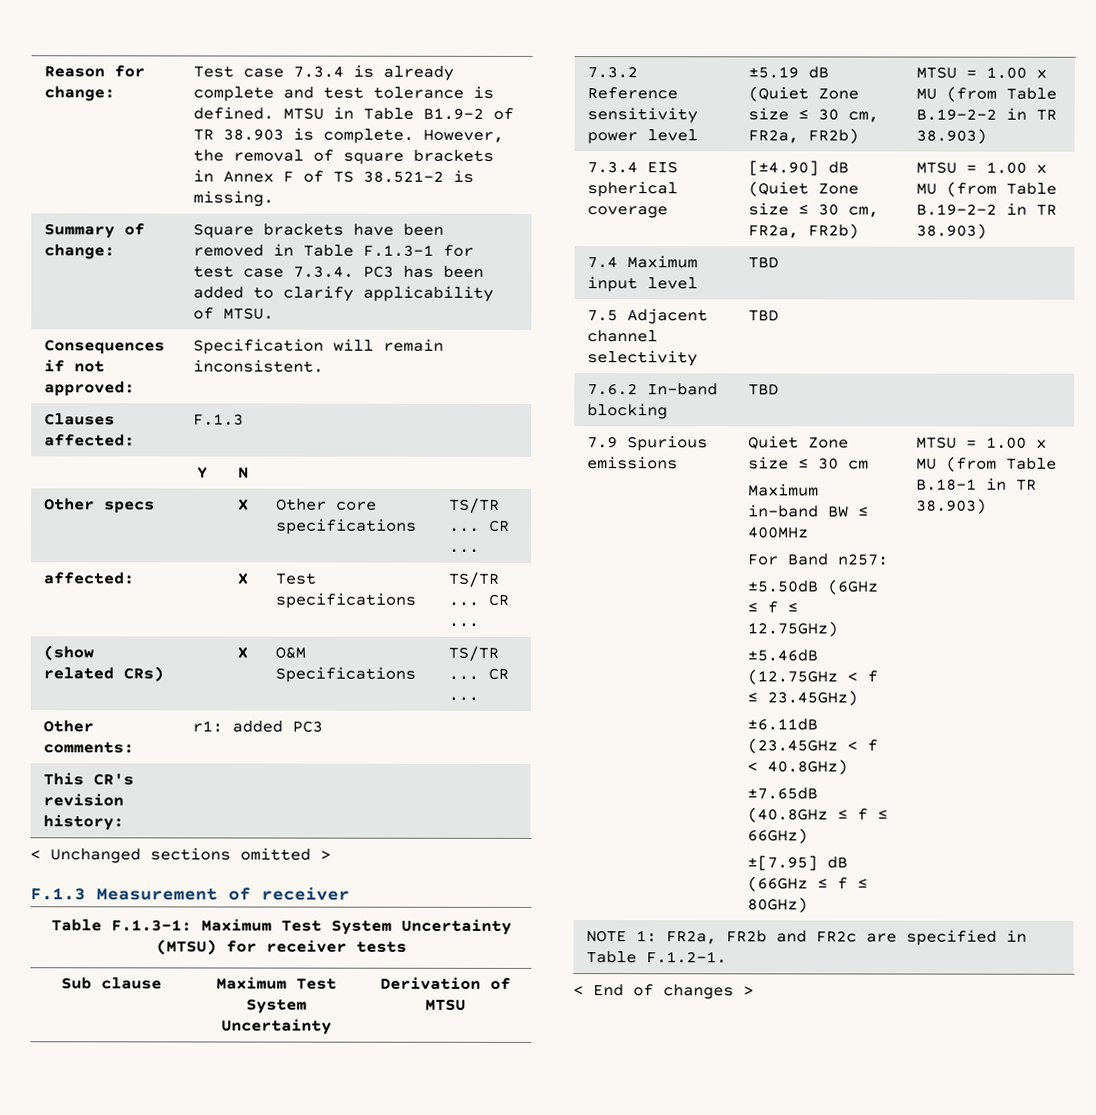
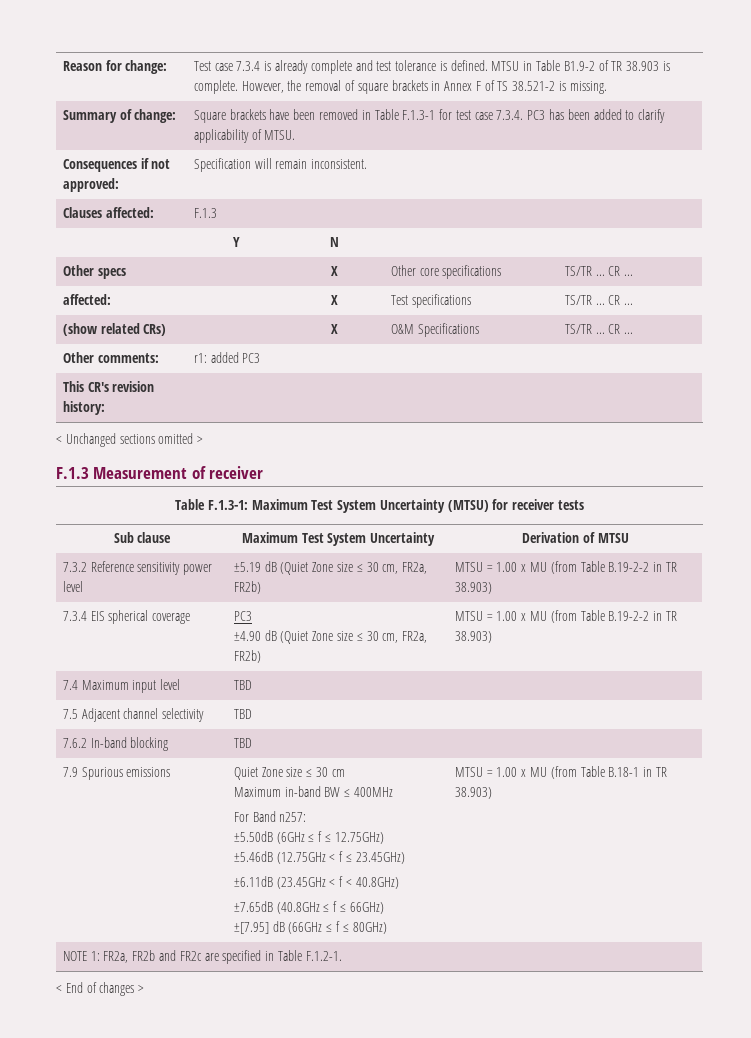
[748,160,820,176] [±4.90] -> [233,611,252,621] [233,631,261,641] PC3 // ±4.90

